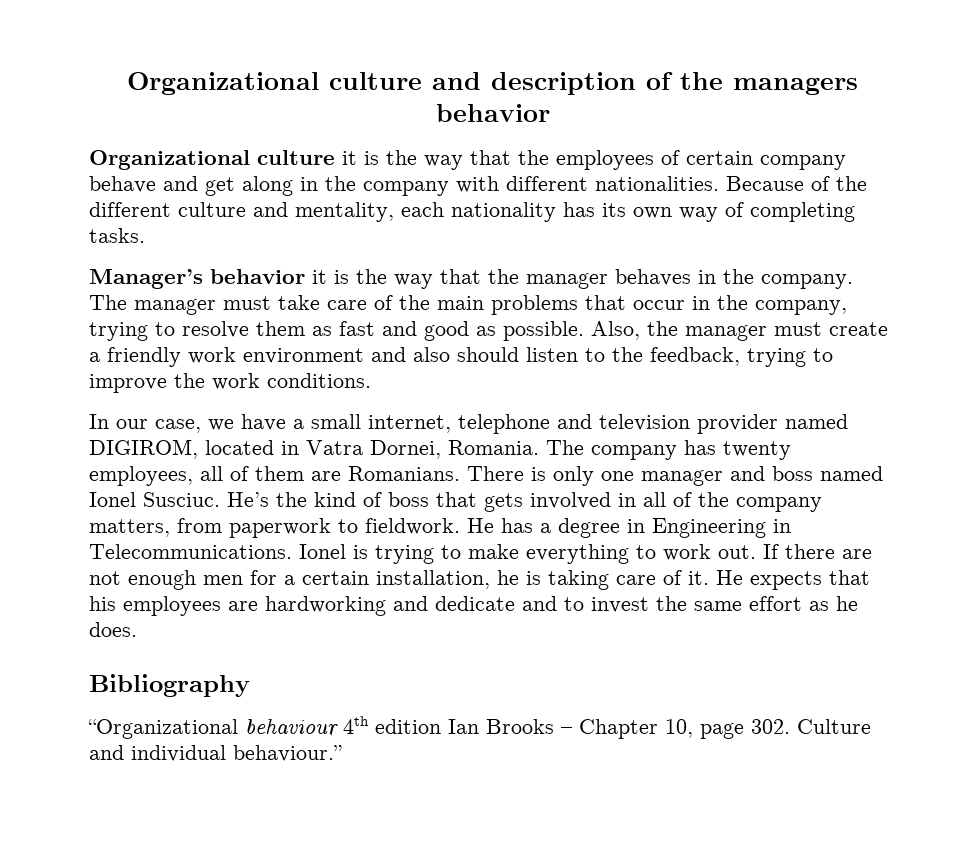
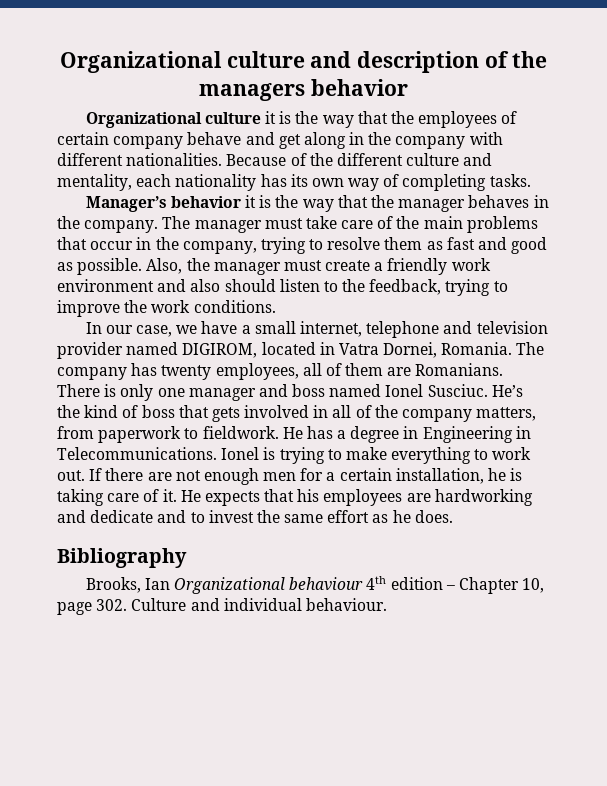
[88,719,238,739] “Organizational -> [85,577,286,594] Brooks, Ian Organizational
[448,719,554,734] Ian Brooks -> (443, 583) none
[233,745,342,762] behaviour.” -> [305,598,387,611] behaviour.

